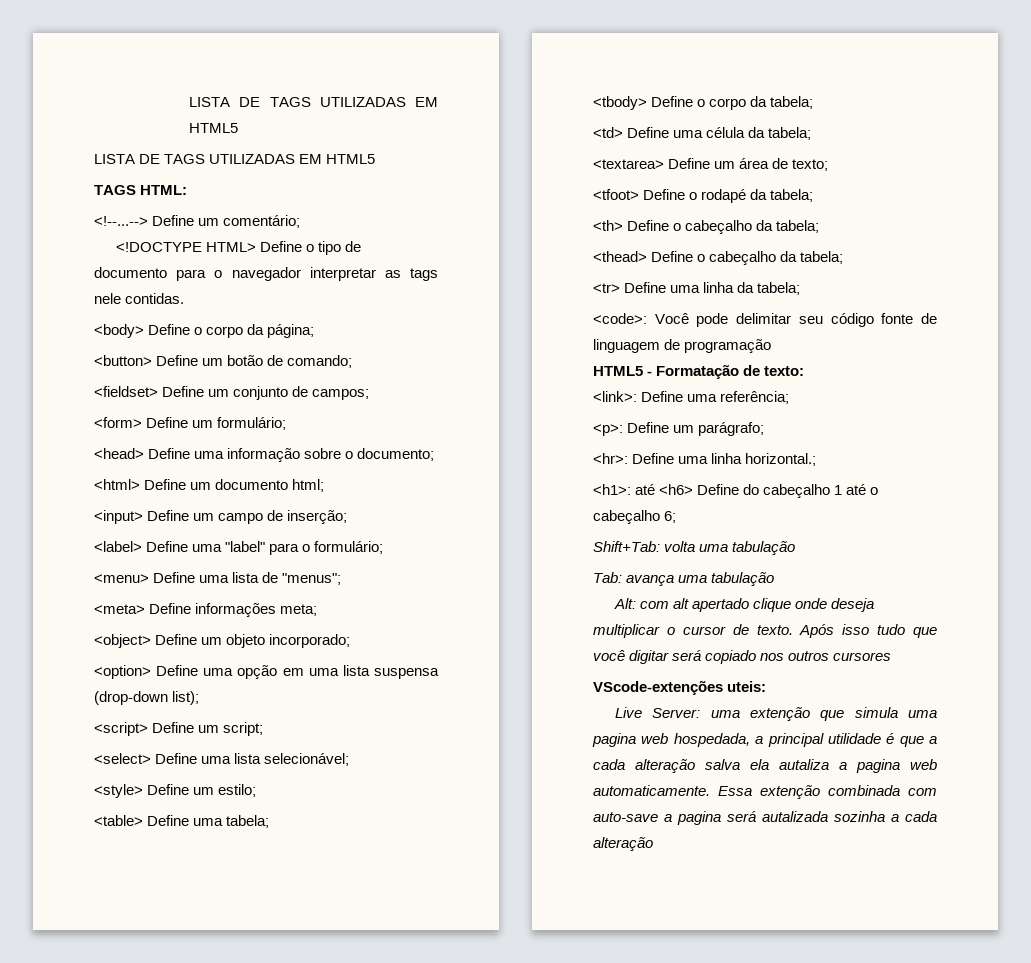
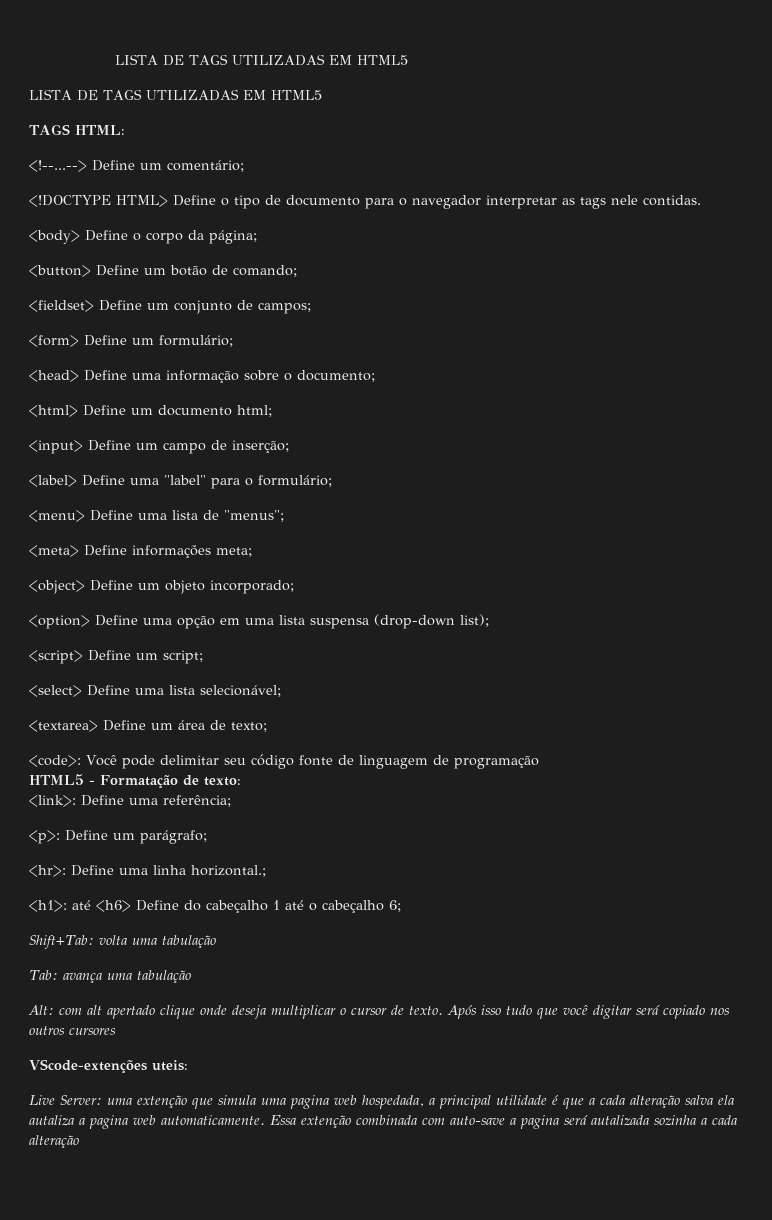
[94,784,257,798] [94,815,270,828] [593,96,814,110] [593,127,812,140] // <style> Define um estilo; // <table> Define uma tabela; // <tbody> Define o corpo da tabela; // <td> Define uma célula da tabela; -> (281, 691) none
[593,189,814,203] [593,220,820,234] [593,251,844,265] [593,282,801,295] // <tfoot> Define o rodapé da tabela; // <th> Define o cabeçalho da tabela; // <thead> Define o cabeçalho da tabela; // <tr> Define uma linha da tabela; -> (267, 727) none

